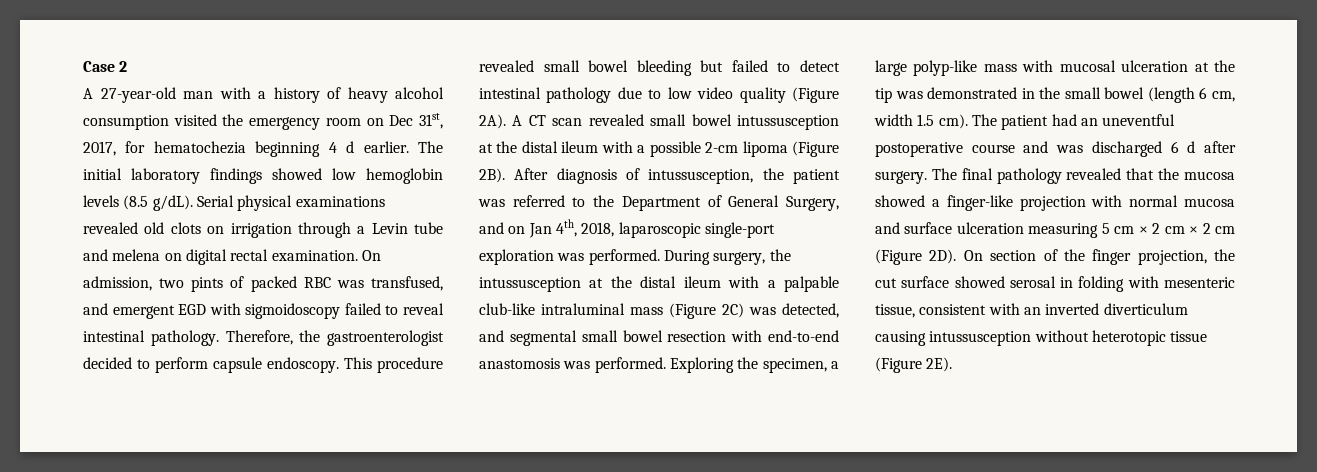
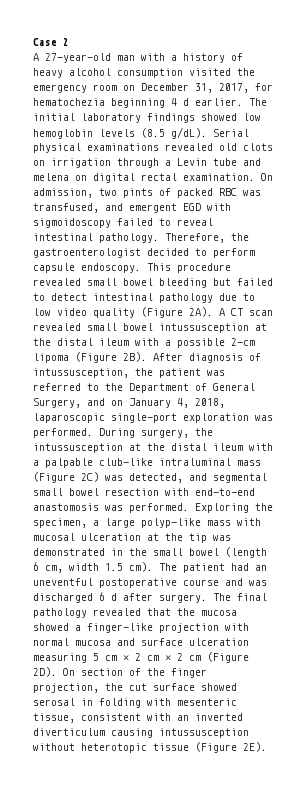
[389,113,444,129] Dec 31st, -> [141,83,213,93] December 31,
[528,219,577,238] Jan 4th, -> [129,398,189,408] January 4,

